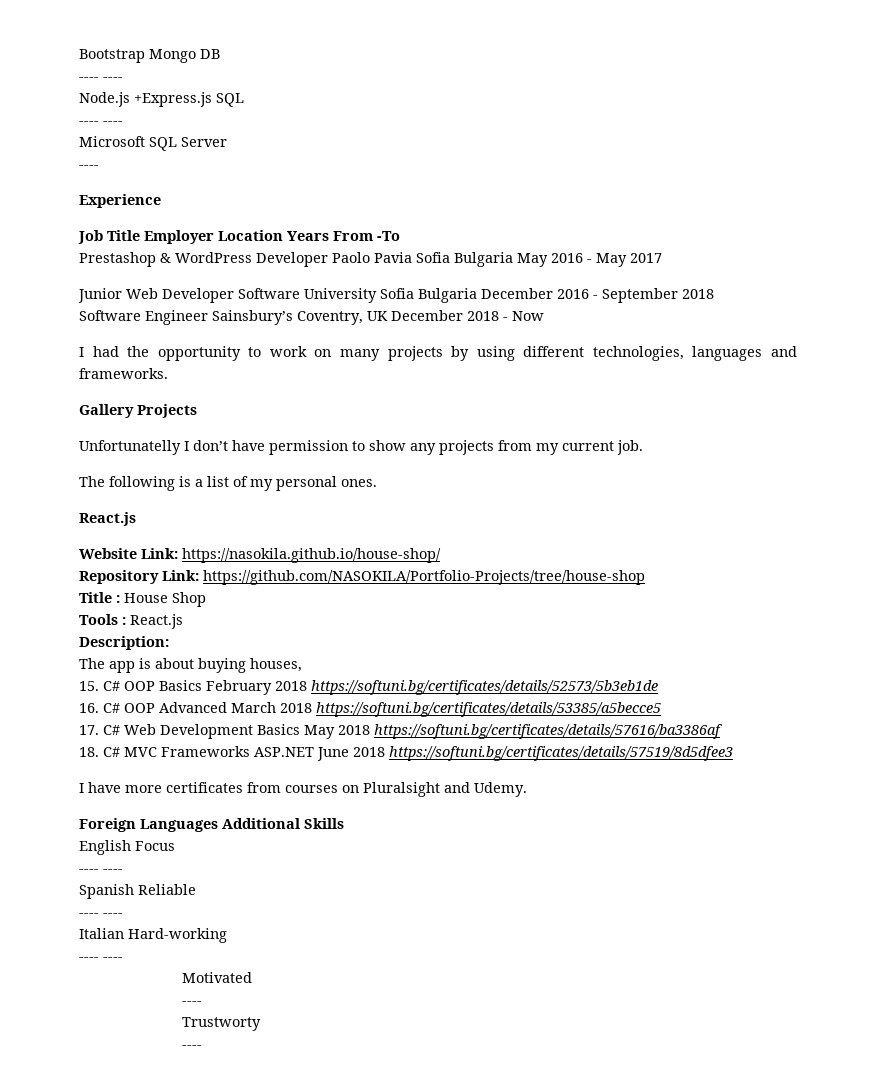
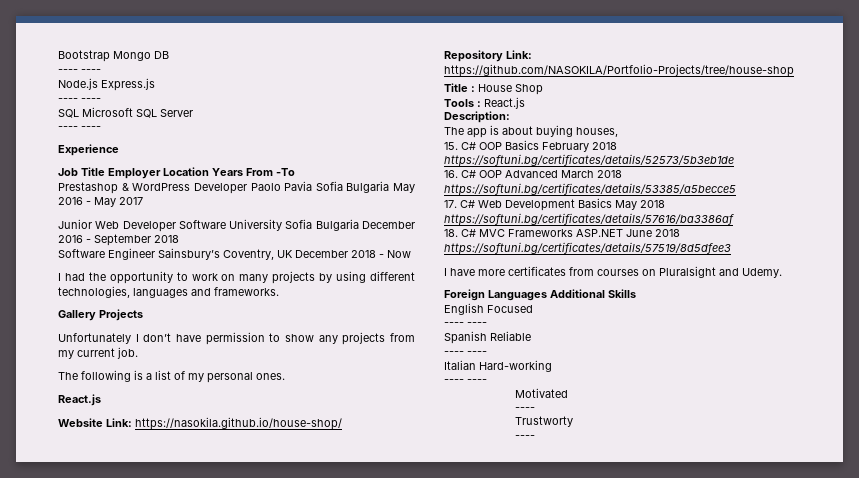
[134,92,244,107] [79,121,123,125] +Express.js SQL // ---- ---- // -> [101,78,155,91] [58,98,101,102] [58,109,79,118] Express.js // ---- ---- // SQL
(99, 167) none -> [81,126,101,130] ----
[79,440,181,455] Unfortunatelly -> [58,333,131,344] Unfortunately
[135,841,175,851] Focus -> [487,305,533,313] Focused

